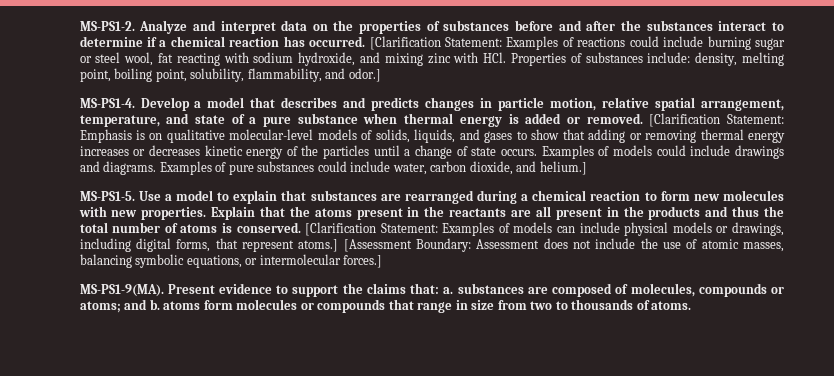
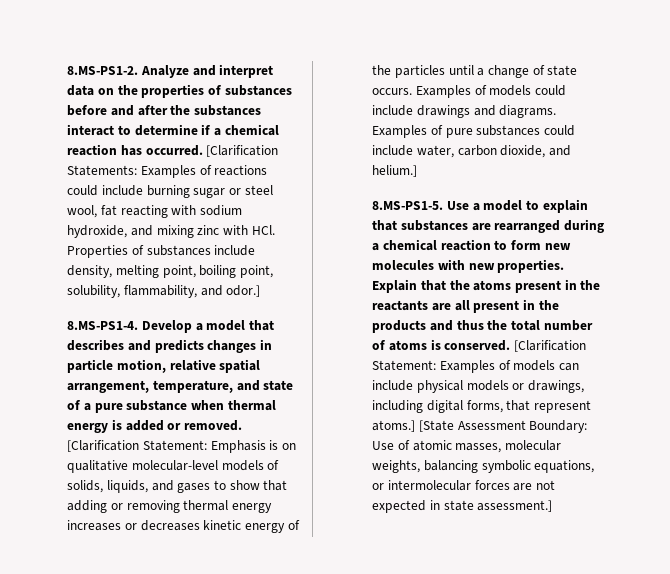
[79,21,135,31] MS-PS1-2. -> [67,66,139,75] 8.MS-PS1-2.
[444,37,502,47] Statement: -> [67,165,138,176] Statements:
[647,52,691,63] include: -> [214,245,256,256] include
[79,98,135,108] MS-PS1-4. -> [67,321,139,330] 8.MS-PS1-4.
[79,191,135,201] MS-PS1-5. -> [372,201,444,210] 8.MS-PS1-5.
[343,238,681,252] [Assessment Boundary: Assessment does not include the use -> [418,420,588,433] [372,441,395,450] [State Assessment Boundary: Use
(784, 247) none -> [504,440,561,451] [372,460,421,473] molecular weights,
[343,255,383,268] [79,283,784,297] [79,299,692,313] forces.] // MS-PS1-9(MA). Present evidence to support the claims that: a. substances are composed of molecules, compounds or atoms; and b. atoms form molecules or compounds that range in size from two to thousands of atoms. -> [474,480,555,491] [372,500,553,513] forces are not expected in state assessment.]

